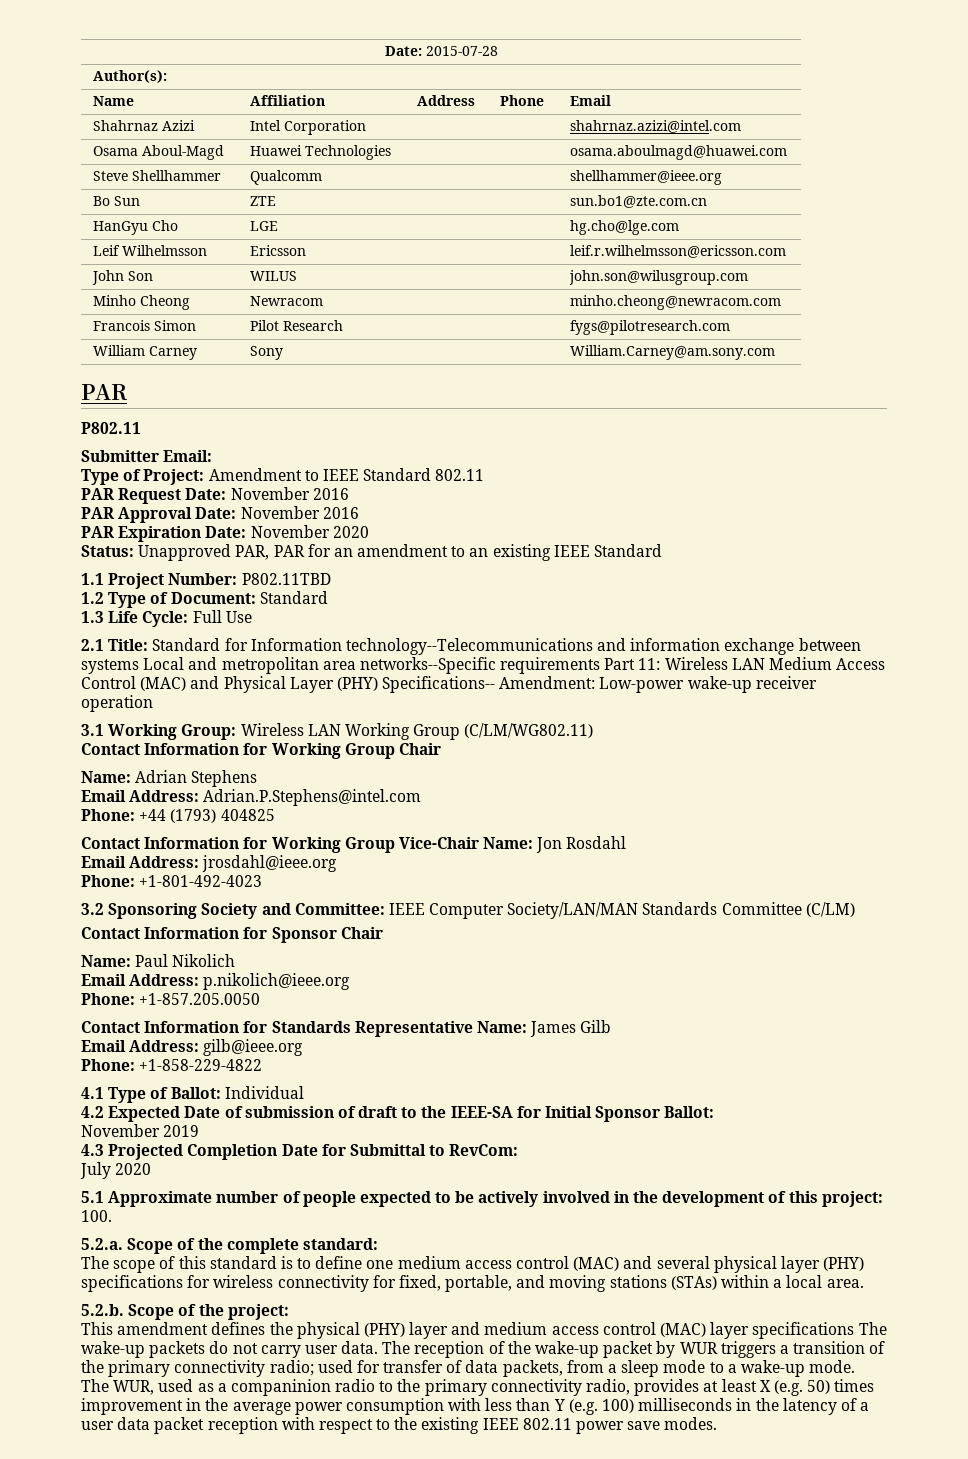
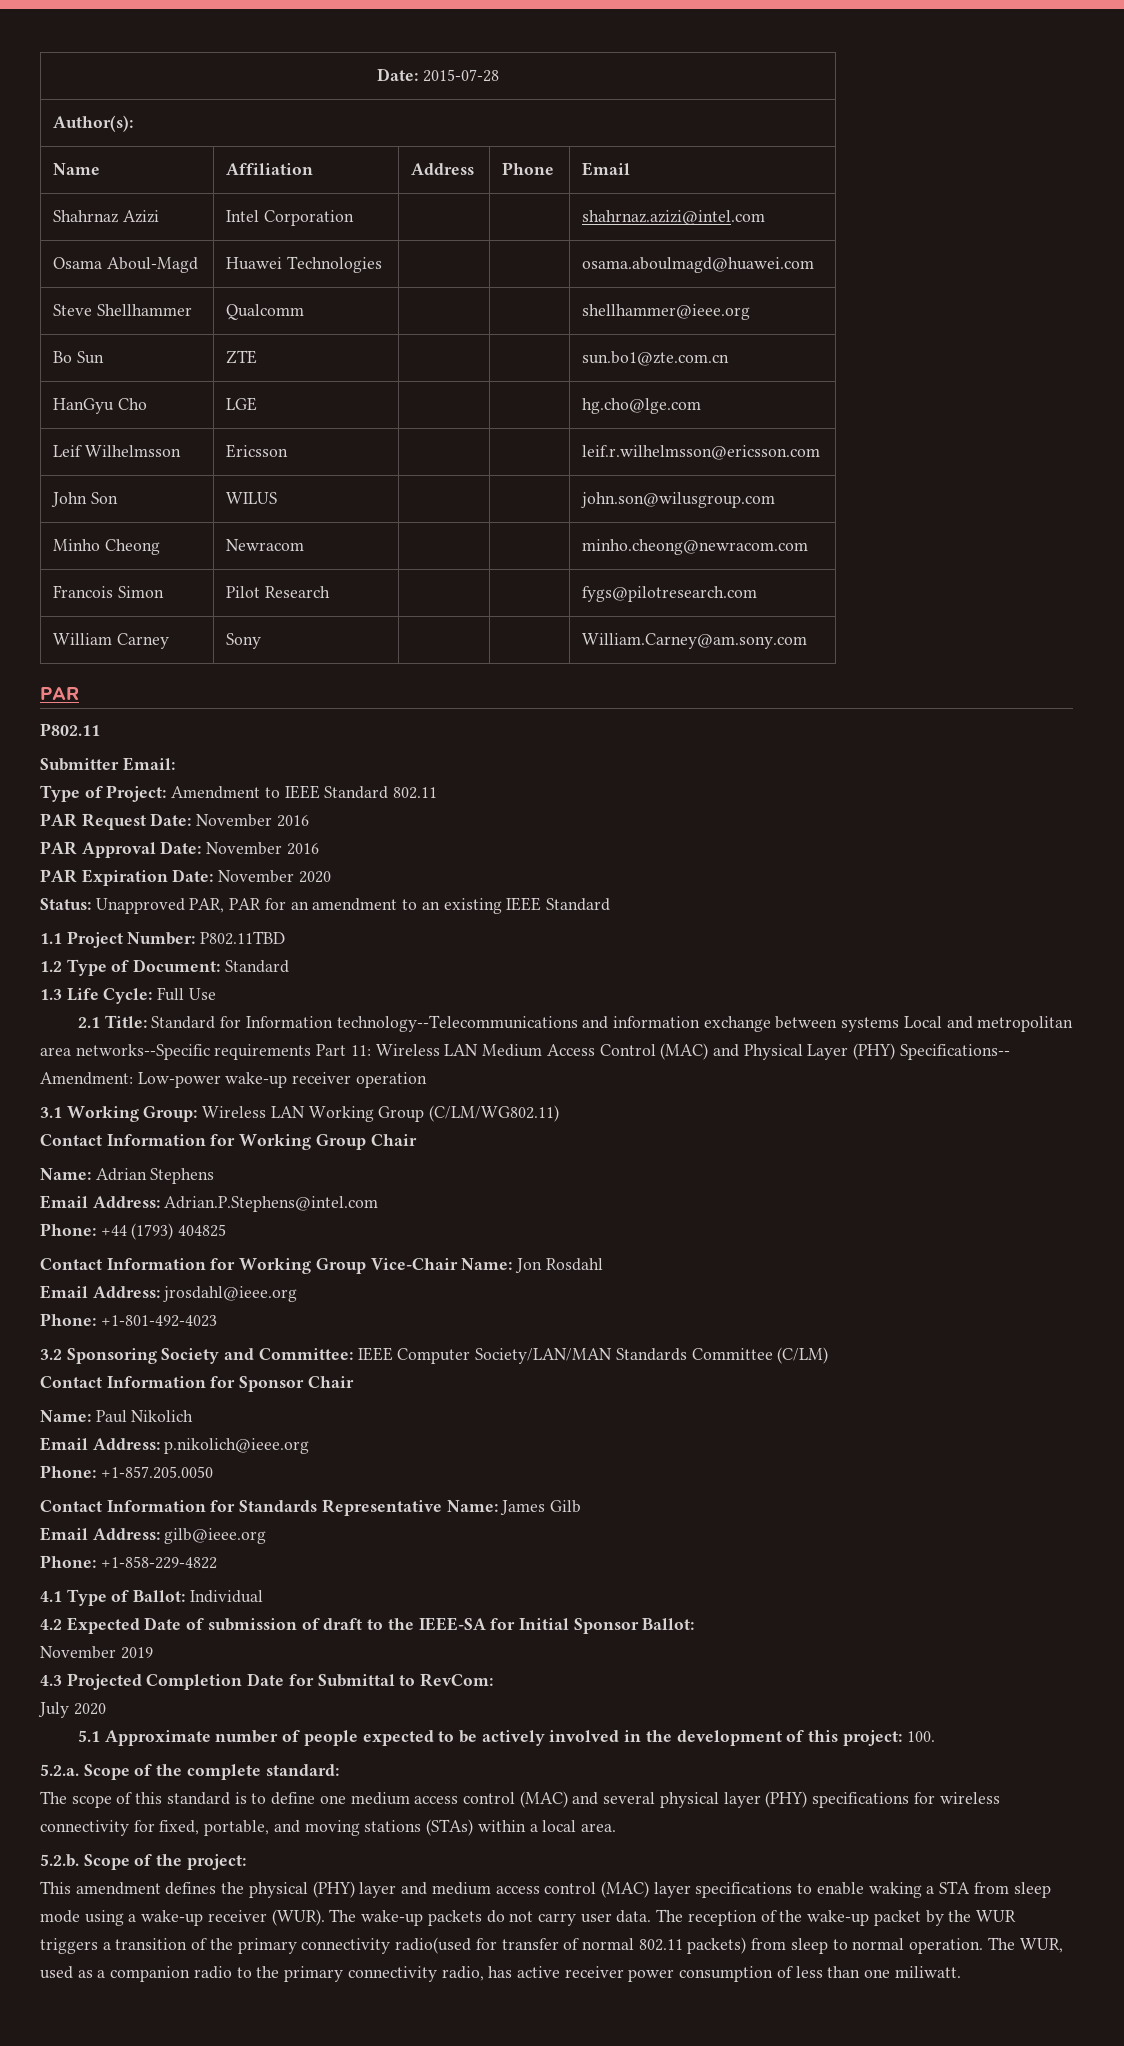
(855, 1330) none -> [797,1881,1051,1898] [40,1909,325,1926] to enable waking a STA from sleep mode using a wake-up receiver (WUR).
(676, 1349) none -> [948,1910,972,1922] the
[269,1360,353,1376] radio; used -> [395,1937,472,1954] radio(used
[465,1360,856,1377] data packets, from a sleep mode to a wake-up mode. -> [581,1937,984,1954] normal 802.11 packets) from sleep to normal operation.
[230,1379,331,1396] companinion -> [110,1966,191,1982] companion
[634,1379,875,1396] [81,1398,291,1415] provides at least X (e.g. 50) times improvement in the average -> [488,1966,624,1978] has active receiver
[448,1398,482,1411] with -> [776,1966,793,1978] of
[553,1398,870,1415] [81,1417,718,1434] Y (e.g. 100) milliseconds in the latency of a user data packet reception with respect to the existing IEEE 802.11 power save modes. -> [864,1966,961,1978] one miliwatt.

